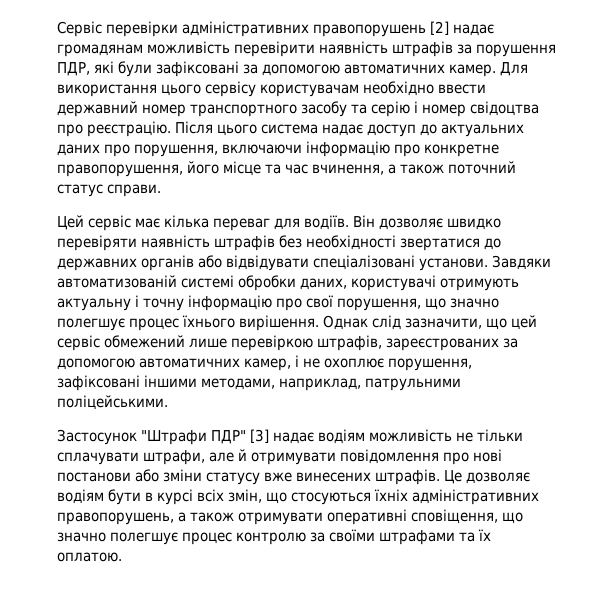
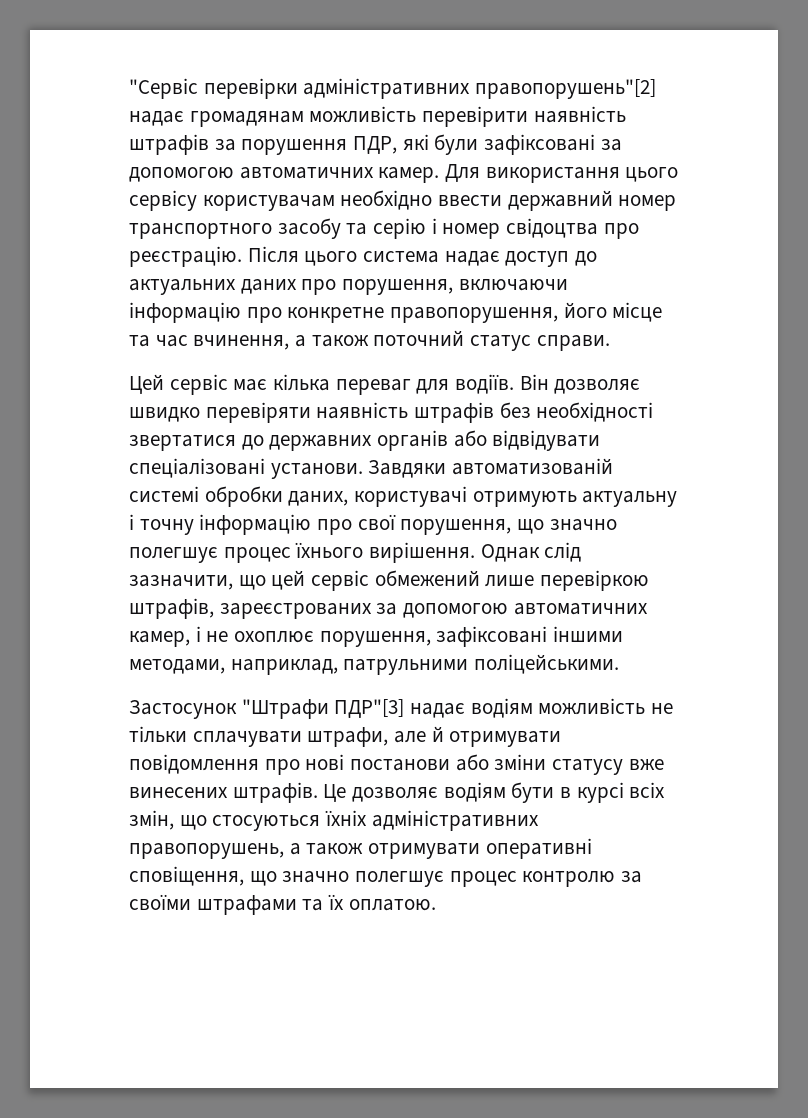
[57,21,102,37] Сервіс -> [129,78,198,99] "Сервіс
[313,21,450,37] правопорушень [2] -> [475,79,657,99] правопорушень"[2]
[211,429,270,444] ПДР" [3] -> [334,699,405,718] ПДР"[3]

